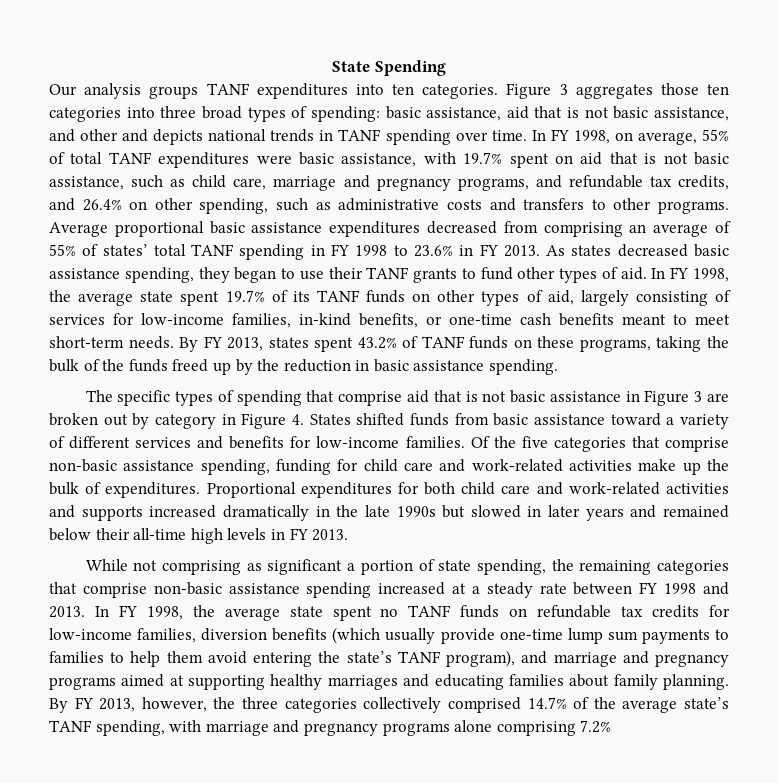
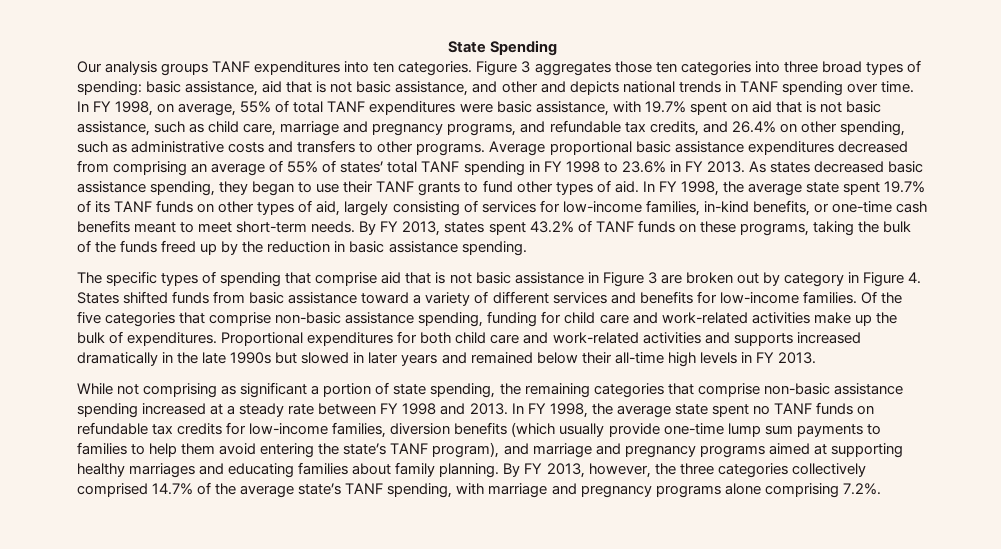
[580,720,612,733] 7.2% -> [842,483,881,495] 7.2%.

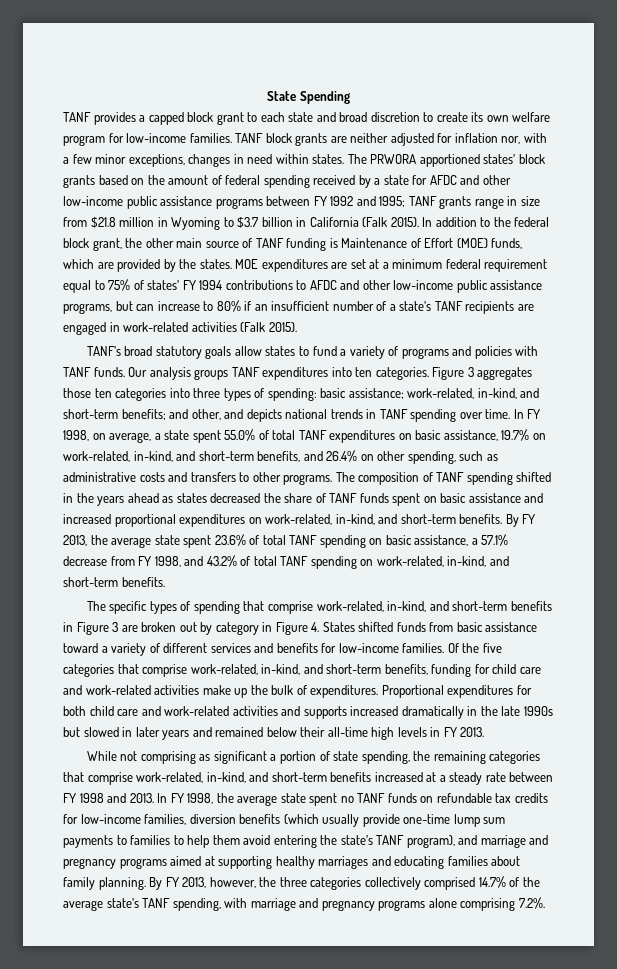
(558, 48) none -> [63,112,551,125] [63,133,547,146] [63,154,545,167] [63,175,511,188] [63,196,540,209] [63,217,550,230] [63,238,523,251] [63,259,548,272] [63,279,543,293] [63,300,534,314] [63,322,297,335] [86,346,539,359] [63,367,125,377] TANF provides a capped block grant to each state and broad discretion to create its own welfare program for low-income families. TANF block grants are neither adjusted for inflation nor, with a few minor exceptions, changes in need within states. The PRWORA apportioned states’ block grants based on the amount of federal spending received by a state for AFDC and other low-income public assistance programs between FY 1992 and 1995; TANF grants range in size from $21.8 million in Wyoming to $3.7 billion in California (Falk 2015). In addition to the federal block grant, the other main source of TANF funding is Maintenance of Effort (MOE) funds, which are provided by the states. MOE expenditures are set at a minimum federal requirement equal to 75% of states’ FY 1994 contributions to AFDC and other low-income public assistance programs, but can increase to 80% if an insufficient number of a state’s TANF recipients are engaged in work-related activities (Falk 2015). // TANF’s broad statutory goals allow states to fund a variety of programs and policies with TANF funds.
[821,61,862,73] broad -> (221, 393) none
[185,81,538,96] assistance, aid that is not basic assistance, and other -> [348,388,540,399] [63,409,221,420] assistance; work-related, in-kind, and short-term benefits; and other,
[240,101,272,113] 55% -> [154,429,256,443] a state spent 55.0%
[459,101,882,116] [77,120,699,136] were basic assistance, with 19.7% spent on aid that is not basic assistance, such as child care, marriage and pregnancy programs, and refundable tax credits, -> [398,429,546,441] [63,451,301,462] on basic assistance, 19.7% on work-related, in-kind, and short-term benefits,
[489,141,908,156] [77,160,924,176] [77,180,926,196] [77,200,927,216] [77,220,911,236] [77,240,527,256] Average proportional basic assistance expenditures decreased from comprising an average of 55% of states’ total TANF spending in FY 1998 to 23.6% in FY 2013. As states decreased basic assistance spending, they began to use their TANF grants to fund other types of aid. In FY 1998, the average state spent 19.7% of its TANF funds on other types of aid, largely consisting of services for low-income families, in-kind benefits, or one-time cash benefits meant to meet short-term needs. By FY 2013, states spent 43.2% of TANF funds on these programs, taking the bulk of the funds freed up by the reduction in basic assistance spending. -> [335,472,552,485] [63,493,544,506] [63,514,536,527] [63,534,509,548] [63,555,509,569] [63,577,165,587] The composition of TANF spending shifted in the years ahead as states decreased the share of TANF funds spent on basic assistance and increased proportional expenditures on work-related, in-kind, and short-term benefits. By FY 2013, the average state spent 23.6% of total TANF spending on basic assistance, a 57.1% decrease from FY 1998, and 43.2% of total TANF spending on work-related, in-kind, and short-term benefits.
[381,272,584,284] aid that is not basic assistance -> [316,601,552,612] work-related, in-kind, and short-term benefits
[275,312,484,327] non-basic assistance spending, -> [190,664,428,675] work-related, in-kind, and short-term benefits,
[763,383,903,395] [77,403,138,418] non-basic assistance spending -> [136,772,372,783] work-related, in-kind, and short-term benefits

